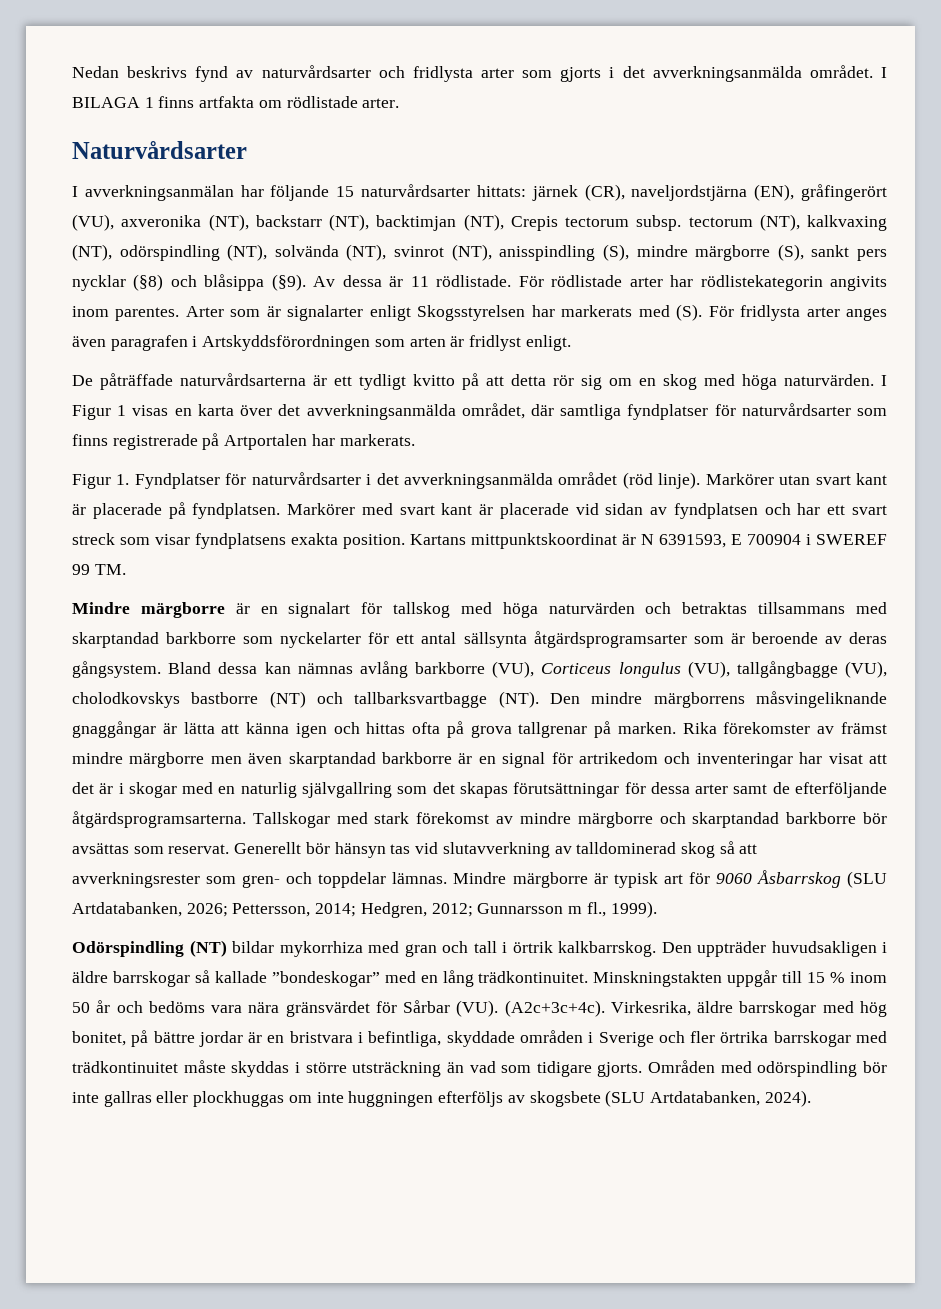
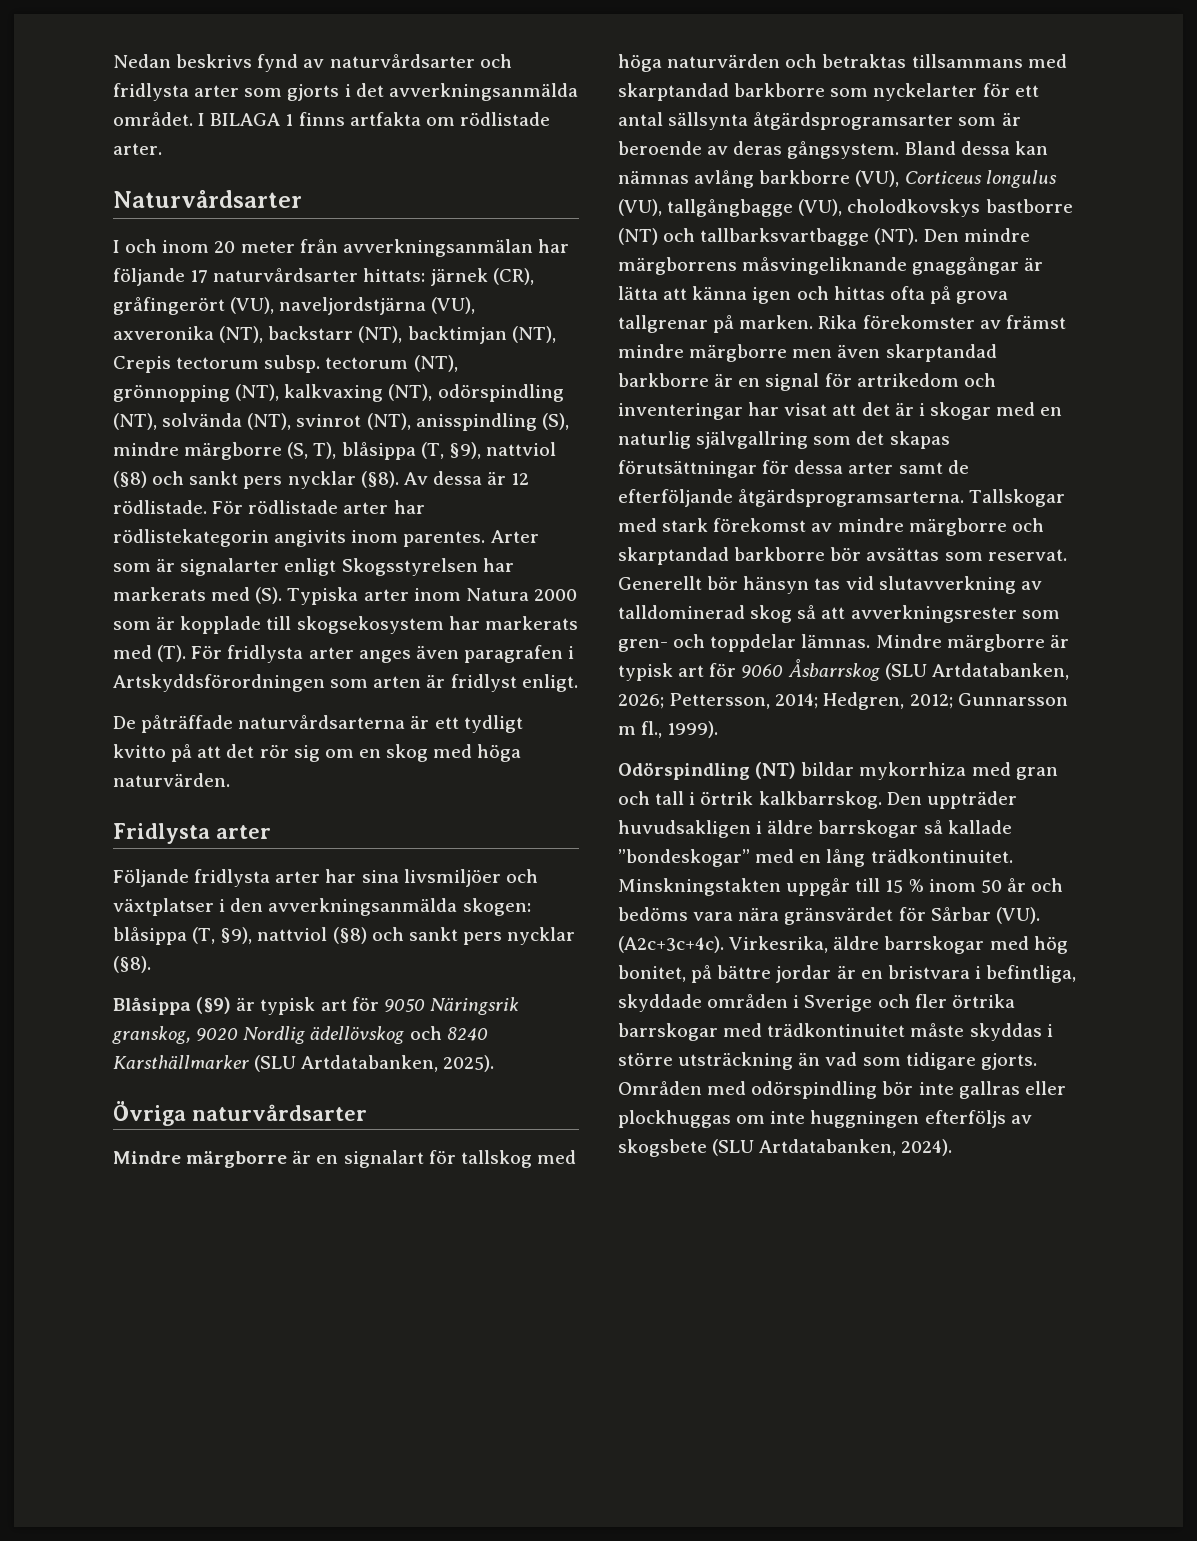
(78, 191) none -> [125,239,338,253] och inom 20 meter från
[336,186,355,197] 15 -> [190,270,209,283] 17
[631,184,888,201] naveljordstjärna (EN), gråfingerört -> [113,297,427,315] gråfingerört (VU), naveljordstjärna
(800, 222) none -> [113,384,280,402] grönnopping (NT),
[777,244,888,261] [72,274,306,291] (S), sankt pers nycklar (§8) och blåsippa (§9). -> [287,442,556,460] [113,471,399,489] (S, T), blåsippa (T, §9), nattviol (§8) och sankt pers nycklar (§8).
[410,276,429,287] 11 -> [511,473,530,485] 12
(703, 312) none -> [287,587,577,605] [113,616,578,634] [113,645,187,662] Typiska arter inom Natura 2000 som är kopplade till skogsekosystem har markerats med (T).
[511,374,546,386] detta -> [226,744,255,758] det
[881,375,887,386] [72,403,887,420] [72,433,415,450] [72,472,888,489] [72,502,887,519] [72,533,887,549] [72,564,126,575] I Figur 1 visas en karta över det avverkningsanmälda området, där samtliga fyndplatser för naturvårdsarter som finns registrerade på Artportalen har markerats. // Figur 1. Fyndplatser för naturvårdsarter i det avverkningsanmälda området (röd linje). Markörer utan svart kant är placerade på fyndplatsen. Markörer med svart kant är placerade vid sidan av fyndplatsen och har ett svart streck som visar fyndplatsens exakta position. Kartans mittpunktskoordinat är N 6391593, E 700904 i SWEREF 99 TM. -> [113,823,271,844] [113,869,538,887] [113,898,531,916] [113,927,576,945] [113,956,151,973] [113,997,519,1015] [112,1026,488,1044] [113,1055,495,1072] [113,1101,367,1126] // Fridlysta arter // Följande fridlysta arter har sina livsmiljöer och växtplatser i den avverkningsanmälda skogen: blåsippa (T, §9), nattviol (§8) och sankt pers nycklar (§8). // Blåsippa (§9) är typisk art för 9050 Näringsrik granskog, 9020 Nordlig ädellövskog och 8240 Karsthällmarker (SLU Artdatabanken, 2025). // Övriga naturvårdsarter

